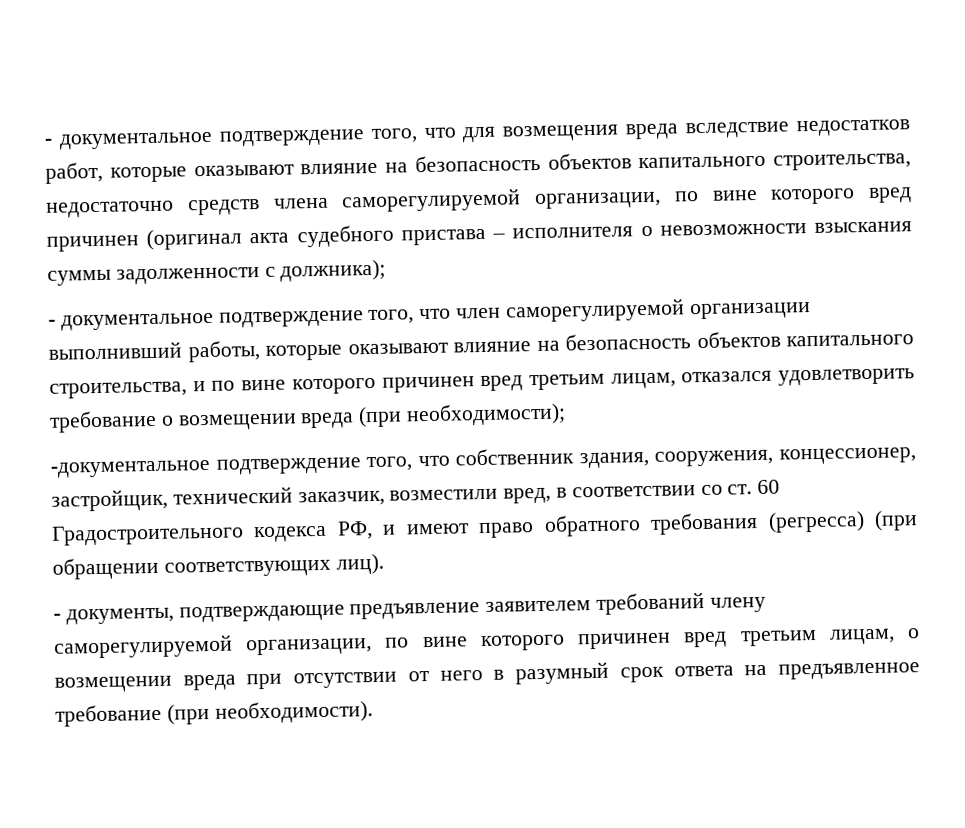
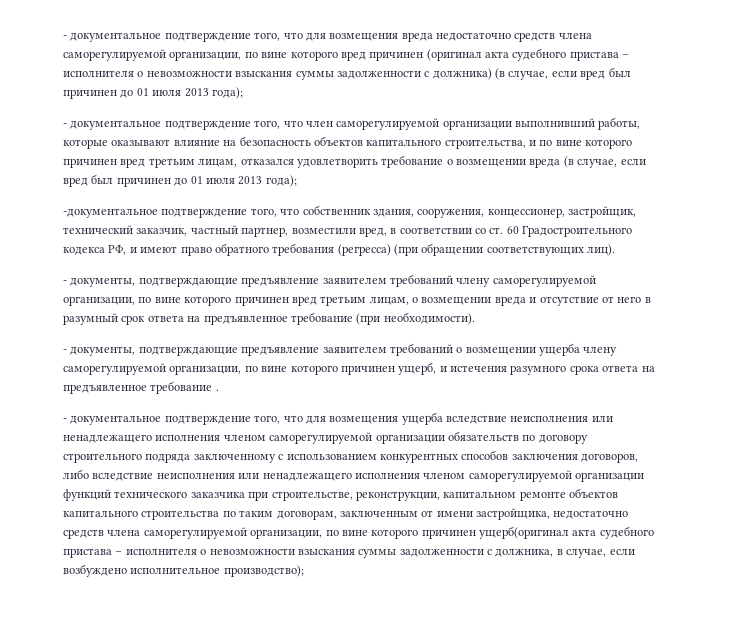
[685,119,911,139] [45,152,911,184] вследствие недостатков работ, которые оказывают влияние на безопасность объектов капитального строительства, -> (433, 37) none
[280,259,387,282] должника); -> [432,67,631,80] [63,87,243,99] должника) (в случае, если вред был причинен до 01 июля 2013 года);
[358,402,567,428] (при необходимости); -> [563,156,646,168] [63,174,297,187] (в случае, если вред был причинен до 01 июля 2013 года);
(385, 498) none -> [190,225,289,237] частный партнер,
[246,671,398,690] при отсутствии -> [529,296,599,306] и отсутствие
(373, 712) none -> [63,343,618,356] [63,362,655,375] [63,381,219,394] [63,412,613,425] [63,431,588,444] [63,450,638,463] [63,469,644,482] [63,488,618,501] [63,508,629,520] [63,526,654,539] [63,548,635,558] [63,564,304,577] // - документы, подтверждающие предъявление заявителем требований о возмещении ущерба члену саморегулируемой организации, по вине которого причинен ущерб, и истечения разумного срока ответа на предъявленное требование . // - документальное подтверждение того, что для возмещения ущерба вследствие неисполнения или ненадлежащего исполнения членом саморегулируемой организации обязательств по договору строительного подряда заключенному с использованием конкурентных способов заключения договоров, либо вследствие неисполнения или ненадлежащего исполнения членом саморегулируемой организации функций технического заказчика при строительстве, реконструкции, капитальном ремонте объектов капитального строительства по таким договорам, заключенным от имени застройщика, недостаточно средств члена саморегулируемой организации, по вине которого причинен ущерб(оригинал акта судебного пристава – исполнителя о невозможности взыскания суммы задолженности с должника, в случае, если возбуждено исполнительное производство);

